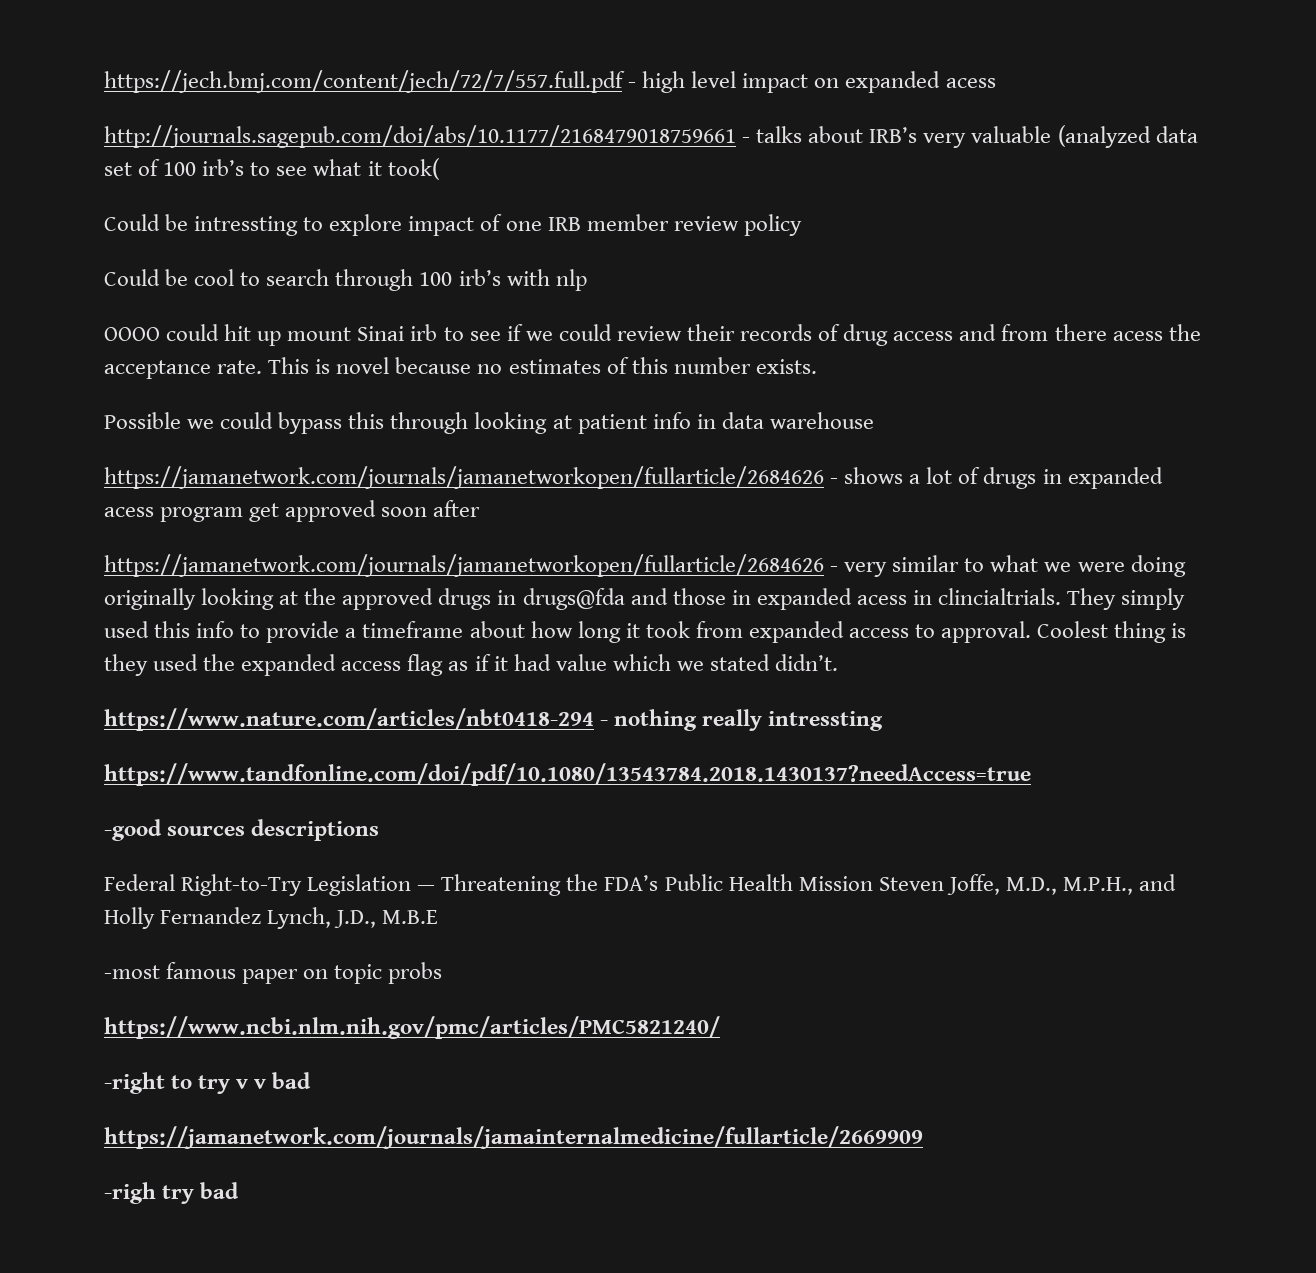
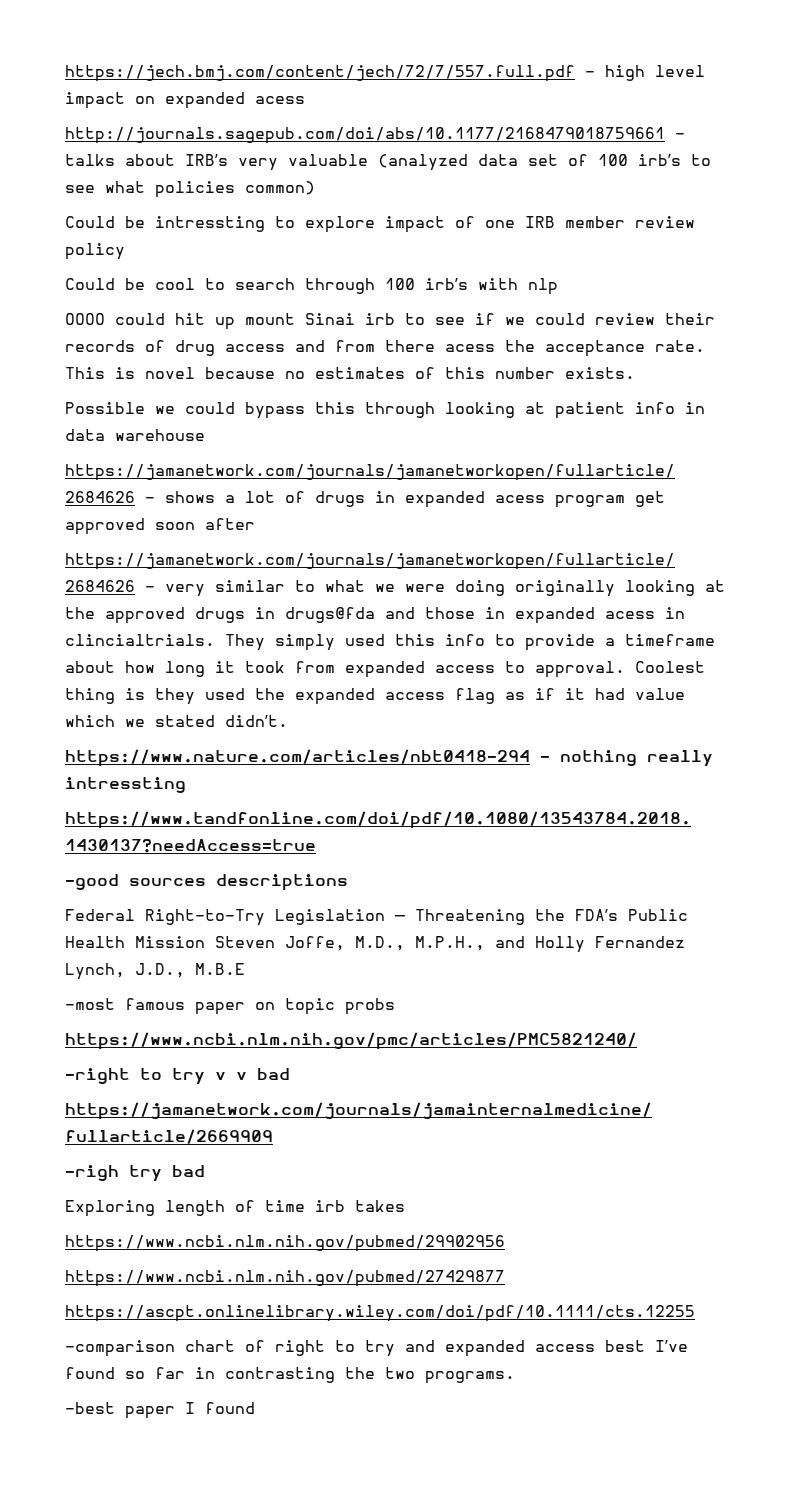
[367,158,440,180] it took( -> [155,181,315,198] policies common)
(240, 1190) none -> [65,1200,405,1217] [65,1235,505,1252] [65,1270,505,1287] [65,1305,695,1322] [65,1340,688,1357] [65,1367,515,1384] [65,1402,255,1419] // Exploring length of time irb takes // https://www.ncbi.nlm.nih.gov/pubmed/29902956 // https://www.ncbi.nlm.nih.gov/pubmed/27429877 // https://ascpt.onlinelibrary.wiley.com/doi/pdf/10.1111/cts.12255 // -comparison chart of right to try and expanded access best I’ve found so far in contrasting the two programs. // -best paper I found

